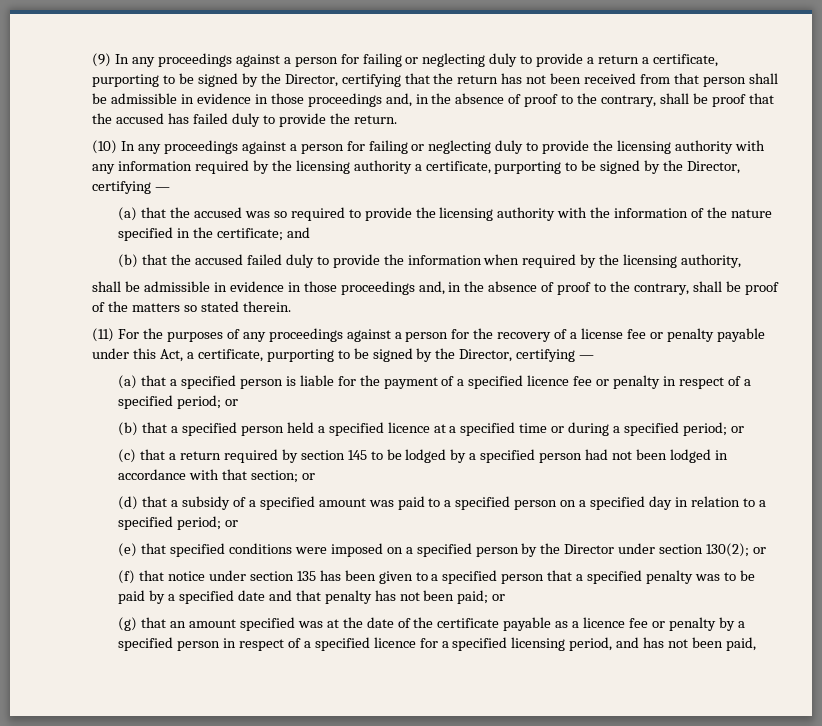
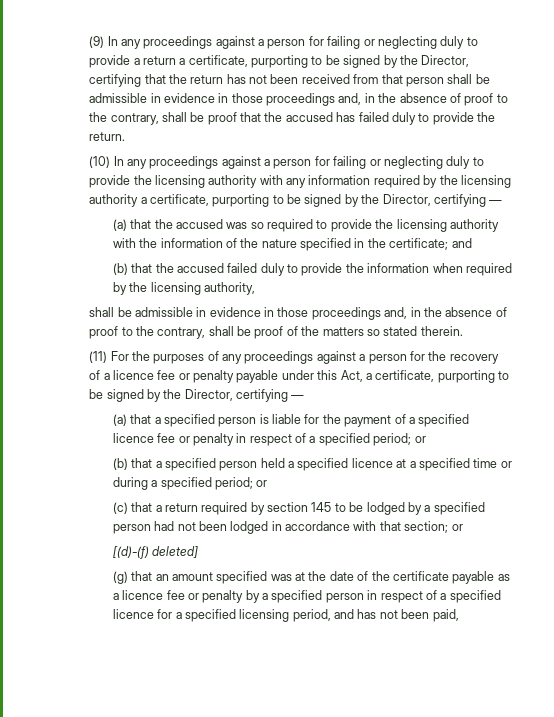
[580,328,623,339] license -> [112,370,154,380] licence
[118,496,766,510] [118,516,239,530] [118,543,766,557] [118,570,755,584] [118,590,506,604] (d) that a subsidy of a specified amount was paid to a specified person on a specified day in relation to a specified period; or // (e) that specified conditions were imposed on a specified person by the Director under section 130(2); or // (f) that notice under section 135 has been given to a specified person that a specified penalty was to be paid by a specified date and that penalty has not been paid; or -> [112,546,199,559] [(d)-(f) deleted]

